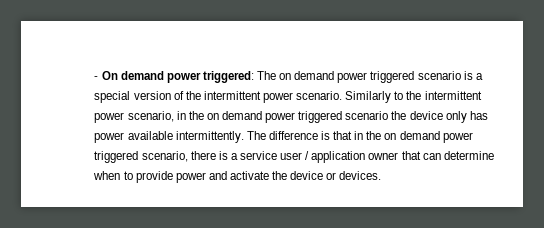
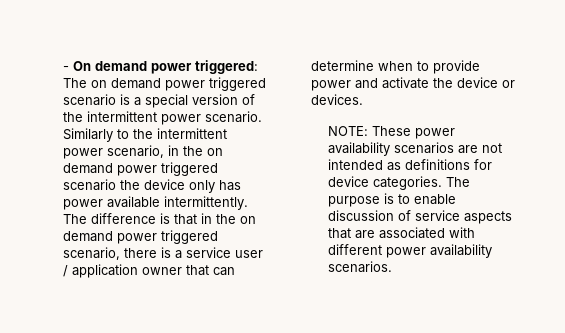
(382, 175) none -> [327,126,455,139] [327,142,502,156] [327,159,492,171] [327,176,470,190] [327,193,456,207] [327,210,512,224] [327,227,475,239] [327,244,492,258] [327,261,392,273] // NOTE: These power availability scenarios are not intended as definitions for device categories. The purpose is to enable discussion of service aspects that are associated with different power availability scenarios.

